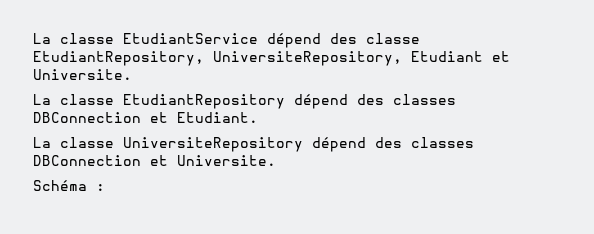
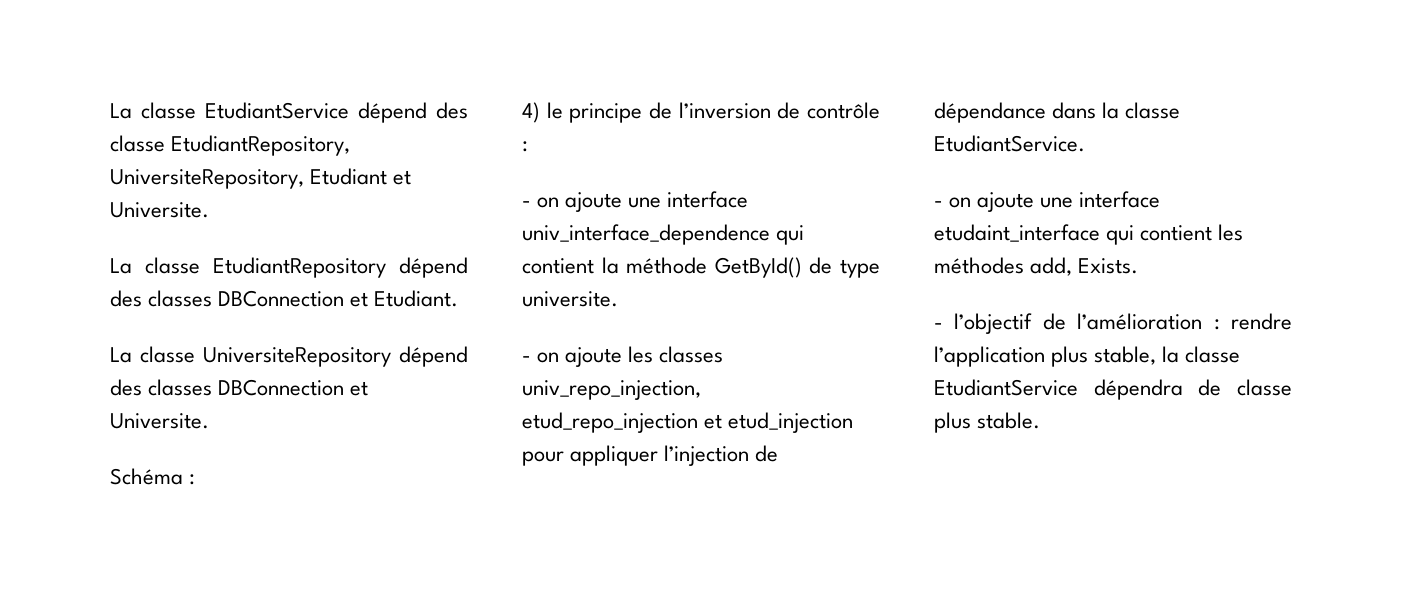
(105, 187) none -> [522,102,880,123] [522,141,528,152] [522,191,749,212] [522,224,805,245] [522,257,880,278] [522,291,618,307] [522,346,724,367] [522,380,701,400] [522,412,854,433] [522,445,779,466] [934,102,1181,123] [934,135,1085,152] [934,191,1161,212] [934,224,1244,245] [934,257,1139,276] [934,313,1292,334] [934,346,1241,367] [934,379,1292,400] [934,412,1041,433] // 4) le principe de l’inversion de contrôle : // - on ajoute une interface univ_interface_dependence qui contient la méthode GetById() de type universite. // - on ajoute les classes univ_repo_injection, etud_repo_injection et etud_injection pour appliquer l’injection de dépendance dans la classe EtudiantService. // - on ajoute une interface etudaint_interface qui contient les méthodes add, Exists. // - l’objectif de l’amélioration : rendre l’application plus stable, la classe EtudiantService dépendra de classe plus stable.

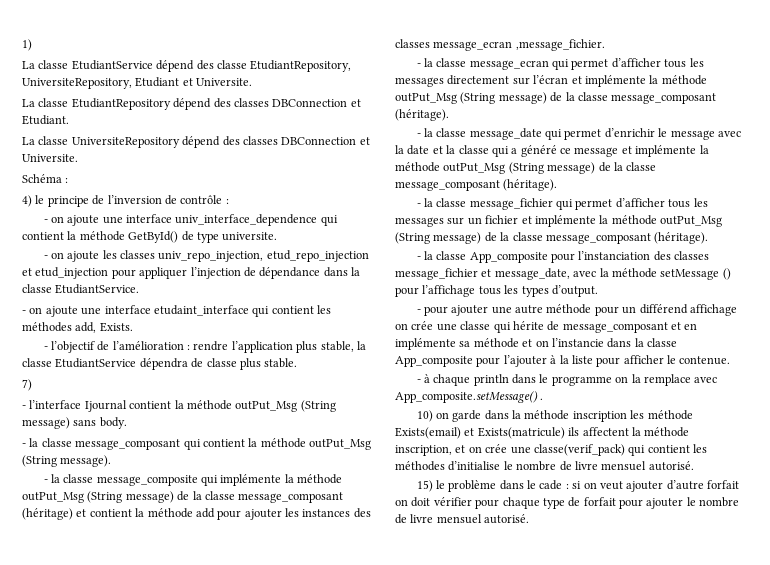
(110, 111) none -> [22,39,32,51] 1) //
(1041, 420) none -> [22,379,32,391] [22,400,336,412] [22,417,127,429] [22,438,371,450] [22,455,112,467] [43,474,343,486] [22,491,344,503] [22,508,371,520] [395,39,605,51] [416,58,704,70] [395,75,707,87] [395,92,717,104] [395,109,449,121] [416,128,741,140] [395,145,709,157] [395,162,657,174] [395,179,558,191] [416,198,708,210] [395,215,722,227] [395,232,709,244] [416,251,710,263] [395,268,731,280] [395,285,598,297] [416,304,737,316] [395,321,698,333] [395,338,677,350] [395,355,731,367] [416,374,718,386] [395,391,544,403] [416,410,693,422] [395,427,690,439] [395,444,707,456] [395,461,694,471] [416,480,740,492] [395,497,740,509] [395,514,530,524] // 7) // - l’interface Ijournal contient la méthode outPut_Msg (String message) sans body. // - la classe message_composant qui contient la méthode outPut_Msg (String message). // - la classe message_composite qui implémente la méthode outPut_Msg (String message) de la classe message_composant (héritage) et contient la méthode add pour ajouter les instances des classes message_ecran ,message_fichier. // - la classe message_ecran qui permet d’afficher tous les messages directement sur l’écran et implémente la méthode outPut_Msg (String message) de la classe message_composant (héritage). // - la classe message_date qui permet d’enrichir le message avec la date et la classe qui a généré ce message et implémente la méthode outPut_Msg (String message) de la classe message_composant (héritage). // - la classe message_fichier qui permet d’afficher tous les messages sur un fichier et implémente la méthode outPut_Msg (String message) de la classe message_composant (héritage). // - la classe App_composite pour l’instanciation des classes message_fichier et message_date, avec la méthode setMessage () pour l’affichage tous les types d’output. // - pour ajouter une autre méthode pour un différend affichage on crée une classe qui hérite de message_composant et en implémente sa méthode et on l’instancie dans la classe App_composite pour l’ajouter à la liste pour afficher le contenue. // - à chaque println dans le programme on la remplace avec App_composite.setMessage() . // 10) on garde dans la méthode inscription les méthode Exists(email) et Exists(matricule) ils affectent la méthode inscription, et on crée une classe(verif_pack) qui contient les méthodes d’initialise le nombre de livre mensuel autorisé. // 15) le problème dans le cade : si on veut ajouter d’autre forfait on doit vérifier pour chaque type de forfait pour ajouter le nombre de livre mensuel autorisé.

